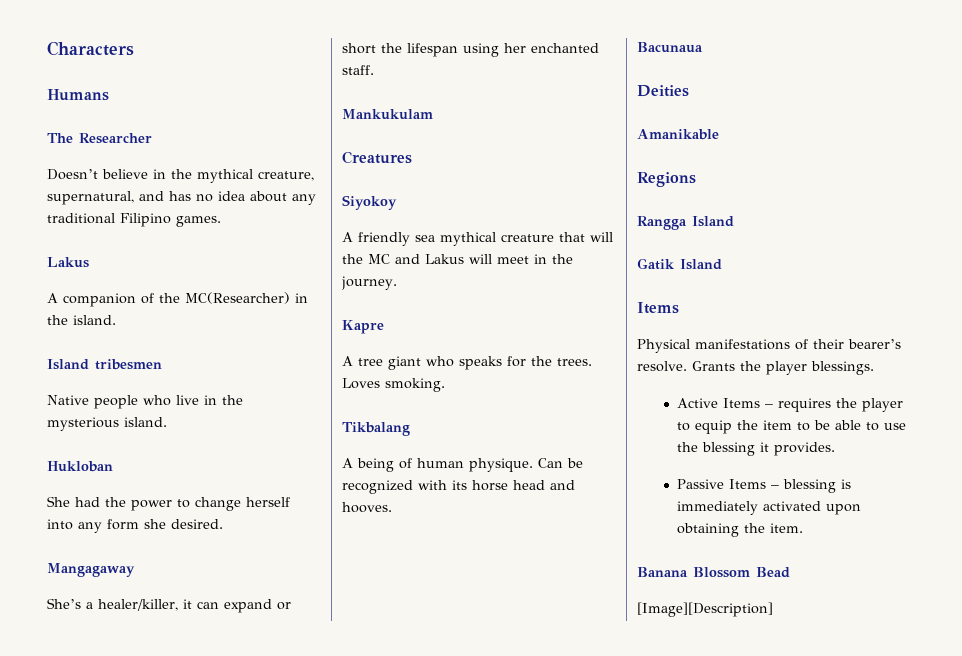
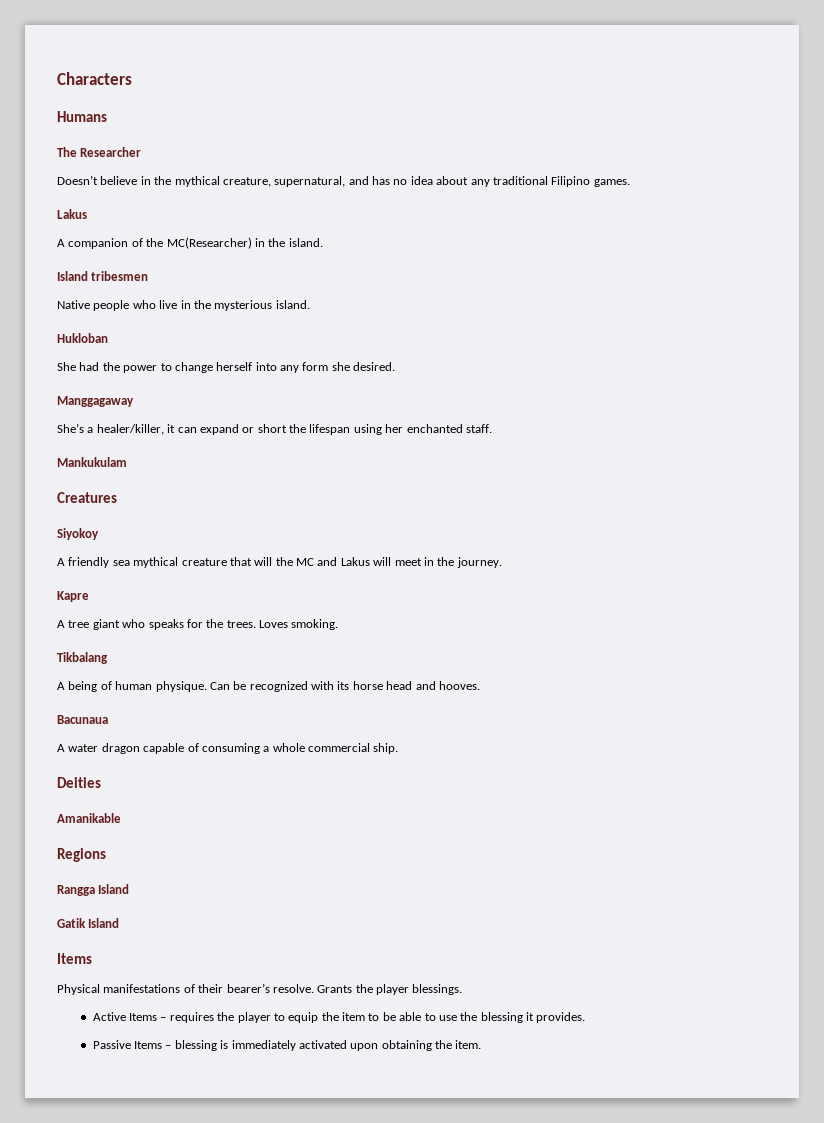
[47,563,135,577] Mangagaway -> [57,396,134,407] Manggagaway
(703, 47) none -> [57,743,399,754] // A water dragon capable of consuming a whole commercial ship.
[637,567,790,578] [637,602,773,617] // Banana Blossom Bead // [Image][Description] -> (482, 1044) none

